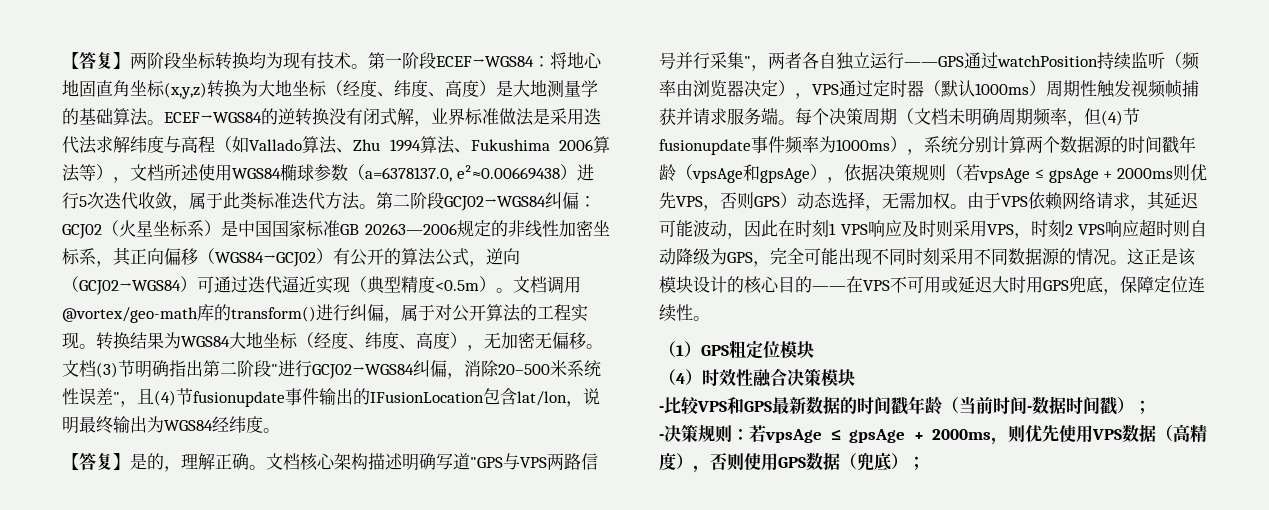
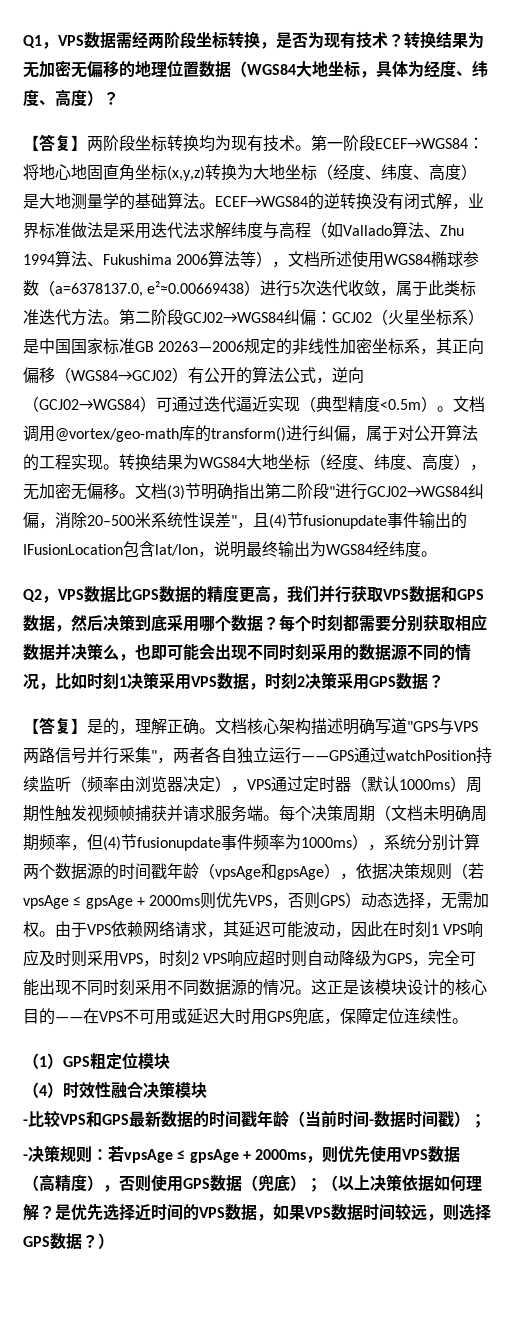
(62, 60) none -> [23,31,484,49] [23,60,488,78] [23,89,119,107] Q1，VPS数据需经两阶段坐标转换，是否为现有技术？转换结果为无加密无偏移的地理位置数据（WGS84大地坐标，具体为经度、纬度、高度）？ //
(280, 430) none -> [23,585,484,603] [23,614,487,632] [23,643,471,661] [23,672,444,690] // Q2，VPS数据比GPS数据的精度更高，我们并行获取VPS数据和GPS数据，然后决策到底采用哪个数据？每个时刻都需要分别获取相应数据并决策么，也即可能会出现不同时刻采用的数据源不同的情况，比如时刻1决策采用VPS数据，时刻2决策采用GPS数据？
(925, 463) none -> [322,1174,482,1192] [23,1203,491,1221] [23,1233,114,1250] （以上决策依据如何理解？是优先选择近时间的VPS数据，如果VPS数据时间较远，则选择GPS数据？）

